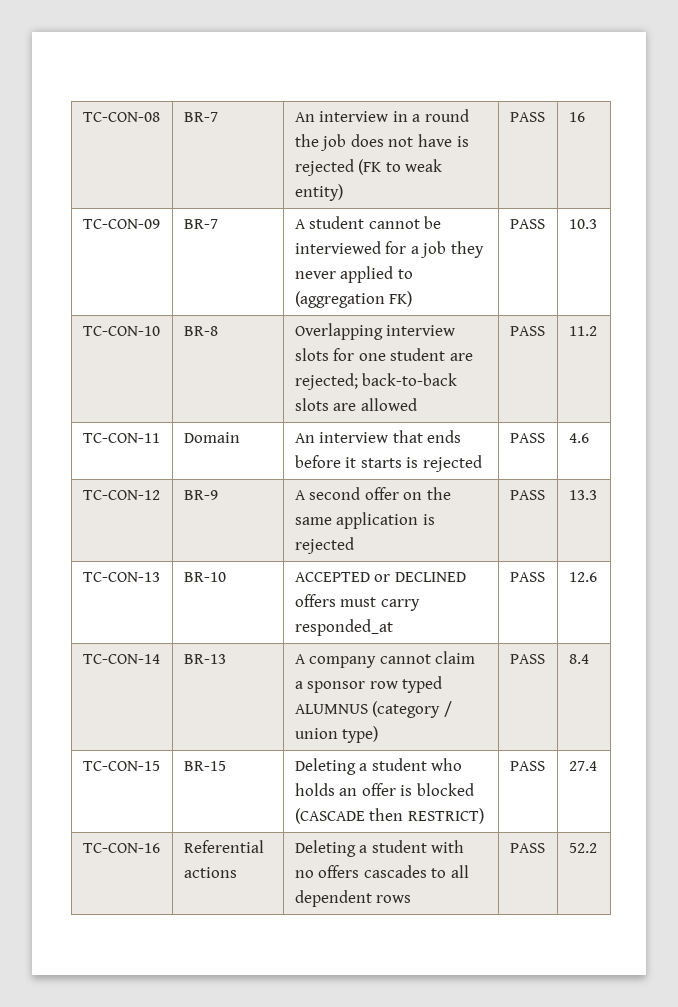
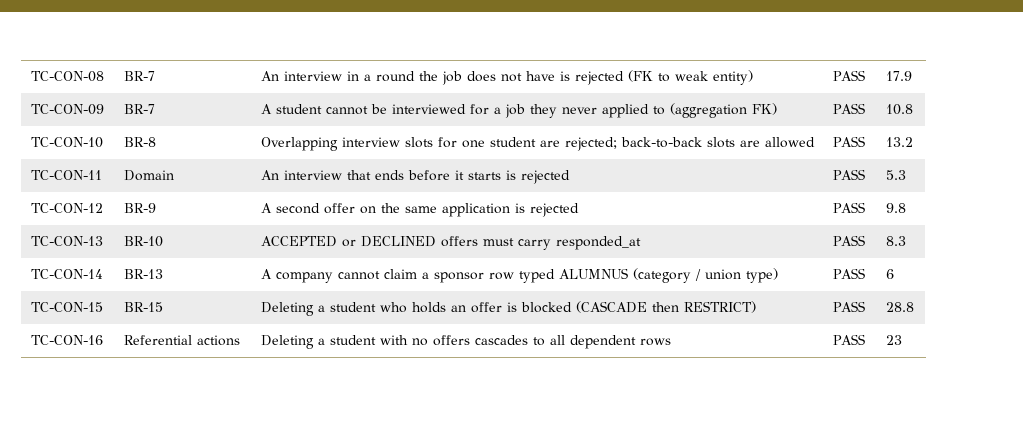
[568,112,585,122] 16 -> [885,71,912,81] 17.9
[568,219,597,229] 10.3 -> [885,104,913,115] 10.8
[568,326,597,336] 11.2 -> [885,137,913,147] 13.2
[568,433,589,443] 4.6 -> [885,170,906,180] 5.3
[568,490,597,500] 13.3 -> [885,203,906,213] 9.8
[568,572,597,582] 12.6 -> [885,236,906,246] 8.3
[568,654,589,664] 8.4 -> [885,269,894,279] 6
[568,761,597,771] 27.4 -> [885,302,914,312] 28.8
[568,843,597,853] 52.2 -> [885,335,902,345] 23

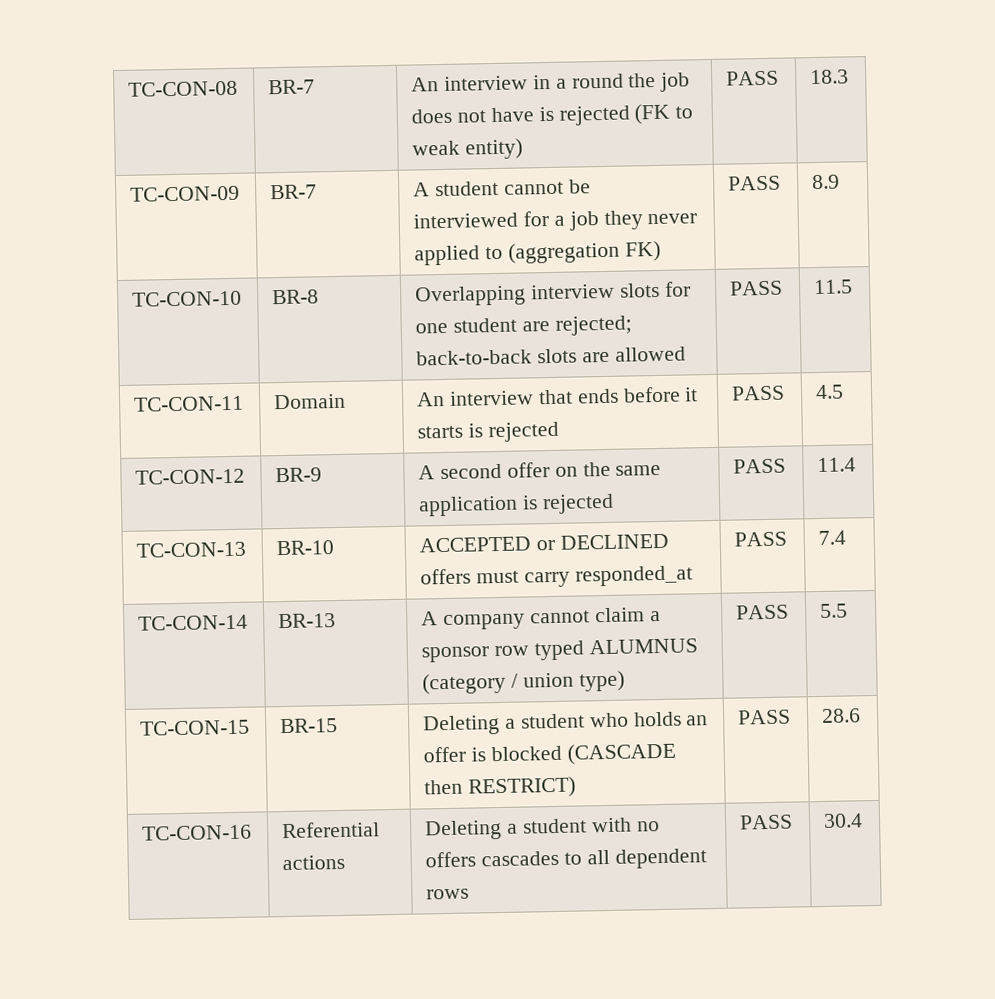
[885,71,912,81] 17.9 -> [810,69,850,85] 18.3
[885,104,913,115] 10.8 -> [811,174,841,190] 8.9
[885,137,913,147] 13.2 -> [813,279,854,295] 11.5
[885,170,906,180] 5.3 -> [815,384,845,400] 4.5
[885,203,906,213] 9.8 -> [817,457,857,473] 11.4
[885,236,906,246] 8.3 -> [818,530,847,546] 7.4
[885,269,894,279] 6 -> [820,603,849,618] 5.5
[885,302,914,312] 28.8 -> [821,708,862,723] 28.6
[885,335,902,345] 23 -> [823,813,864,828] 30.4

